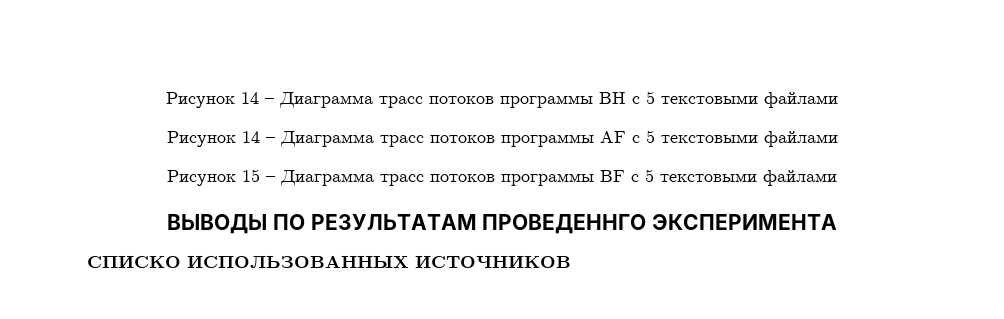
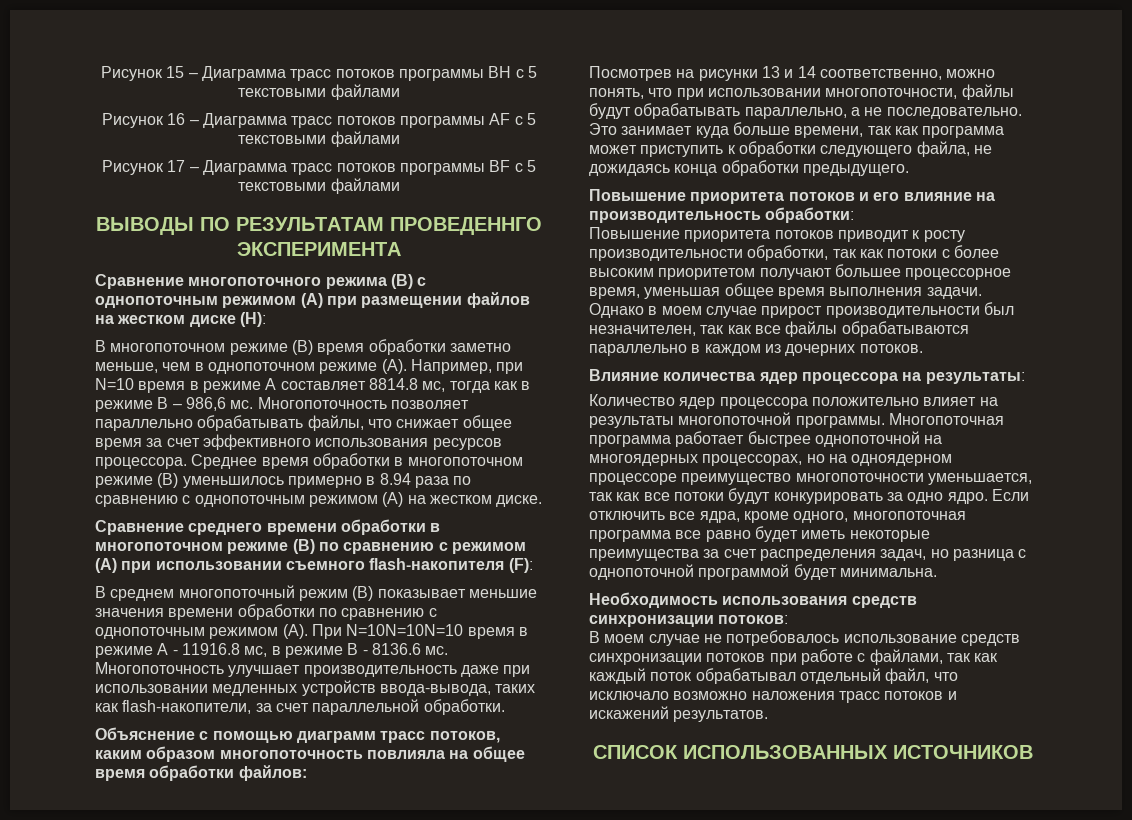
[166,92,259,108] Рисунок 14 -> [101,66,185,81] Рисунок 15
[241,131,260,143] 14 -> [167,113,186,125] 16
[242,169,260,182] 15 -> [167,160,186,172] 17
[87,255,181,268] СПИСКО -> [95,274,427,289] [95,292,530,308] [95,312,266,327] [95,339,511,355] [95,359,524,374] [95,378,531,393] [95,397,469,412] [95,415,512,431] [95,434,502,450] [95,453,523,469] [95,473,472,488] [95,492,543,507] [95,519,441,535] [95,539,526,554] [95,558,533,573] [95,585,537,601] [95,604,437,620] [95,624,528,639] [95,643,449,658] [95,662,531,677] [95,680,536,696] [95,699,505,715] [95,727,500,743] [95,746,525,762] [95,765,307,781] [589,66,996,81] [589,84,1014,100] [589,103,1022,119] [589,122,1005,138] [589,141,992,157] [589,160,909,176] [589,189,995,204] [589,207,855,223] [589,227,965,242] [589,245,999,261] [589,264,1012,280] [589,283,982,299] [589,302,1014,318] [589,321,969,337] [589,344,923,356] [589,369,1025,384] [589,394,998,409] [589,412,1004,428] [589,431,943,447] [589,454,953,466] [589,473,1032,485] [589,488,1029,504] [589,511,966,523] [589,526,930,542] [589,549,1027,561] [589,564,937,580] [589,592,917,608] [589,615,789,627] [589,630,1020,646] [589,649,999,665] [589,668,958,684] [589,691,957,703] [589,706,769,722] [593,745,678,759] Сравнение многопоточного режима (B) с однопоточным режимом (A) при размещении файлов на жестком диске (H): // В многопоточном режиме (B) время обработки заметно меньше, чем в однопоточном режиме (A). Например, при N=10 время в режиме A составляет 8814.8 мс, тогда как в режиме B – 986,6 мс. Многопоточность позволяет параллельно обрабатывать файлы, что снижает общее время за счет эффективного использования ресурсов процессора. Среднее время обработки в многопоточном режиме (B) уменьшилось примерно в 8.94 раза по сравнению с однопоточным режимом (A) на жестком диске. // Сравнение среднего времени обработки в многопоточном режиме (B) по сравнению с режимом (A) при использовании съемного flash-накопителя (F): // В среднем многопоточный режим (B) показывает меньшие значения времени обработки по сравнению с однопоточным режимом (A). При N=10N=10N=10 время в режиме A - 11916.8 мс, в режиме B - 8136.6 мс. Многопоточность улучшает производительность даже при использовании медленных устройств ввода-вывода, таких как flash-накопители, за счет параллельной обработки. // Объяснение с помощью диаграмм трасс потоков, каким образом многопоточность повлияла на общее время обработки файлов: // Посмотрев на рисунки 13 и 14 соответственно, можно понять, что при использовании многопоточности, файлы будут обрабатывать параллельно, а не последовательно. Это занимает куда больше времени, так как программа может приступить к обработки следующего файла, не дожидаясь конца обработки предыдущего. // Повышение приоритета потоков и его влияние на производительность обработки: // Повышение приоритета потоков приводит к росту производительности обработки, так как потоки с более высоким приоритетом получают большее процессорное время, уменьшая общее время выполнения задачи. Однако в моем случае прирост производительности был незначителен, так как все файлы обрабатываются параллельно в каждом из дочерних потоков. // Влияние количества ядер процессора на результаты: // Количество ядер процессора положительно влияет на результаты многопоточной программы. Многопоточная программа работает быстрее однопоточной на многоядерных процессорах, но на одноядерном процессоре преимущество многопоточности уменьшается, так как все потоки будут конкурировать за одно ядро. Если отключить все ядра, кроме одного, многопоточная программа все равно будет иметь некоторые преимущества за счет распределения задач, но разница с однопоточной программой будет минимальна. // Необходимость использования средств синхронизации потоков: // В моем случае не потребовалось использование средств синхронизации потоков при работе с файлами, так как каждый поток обрабатывал отдельный файл, что исключало возможно наложения трасс потоков и искажений результатов. // СПИСОК

